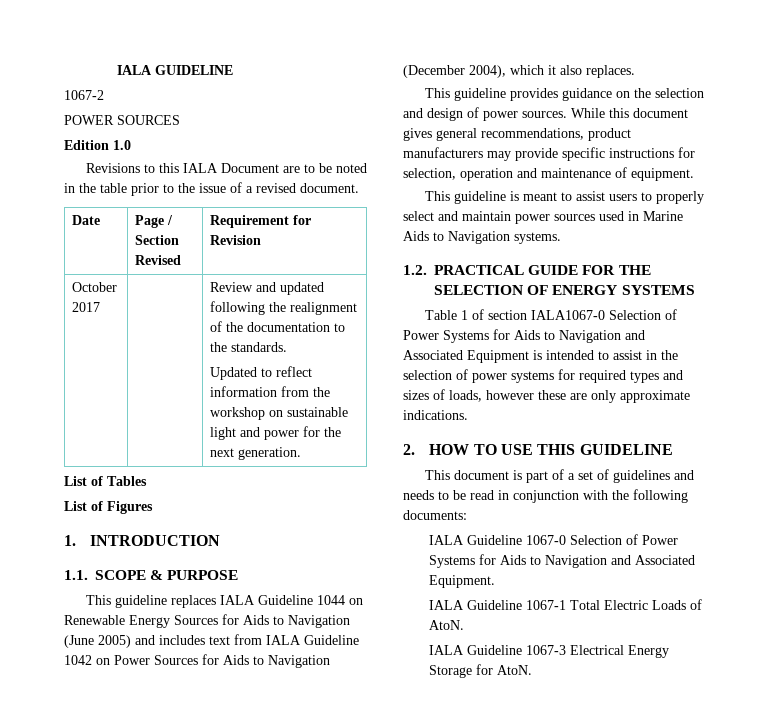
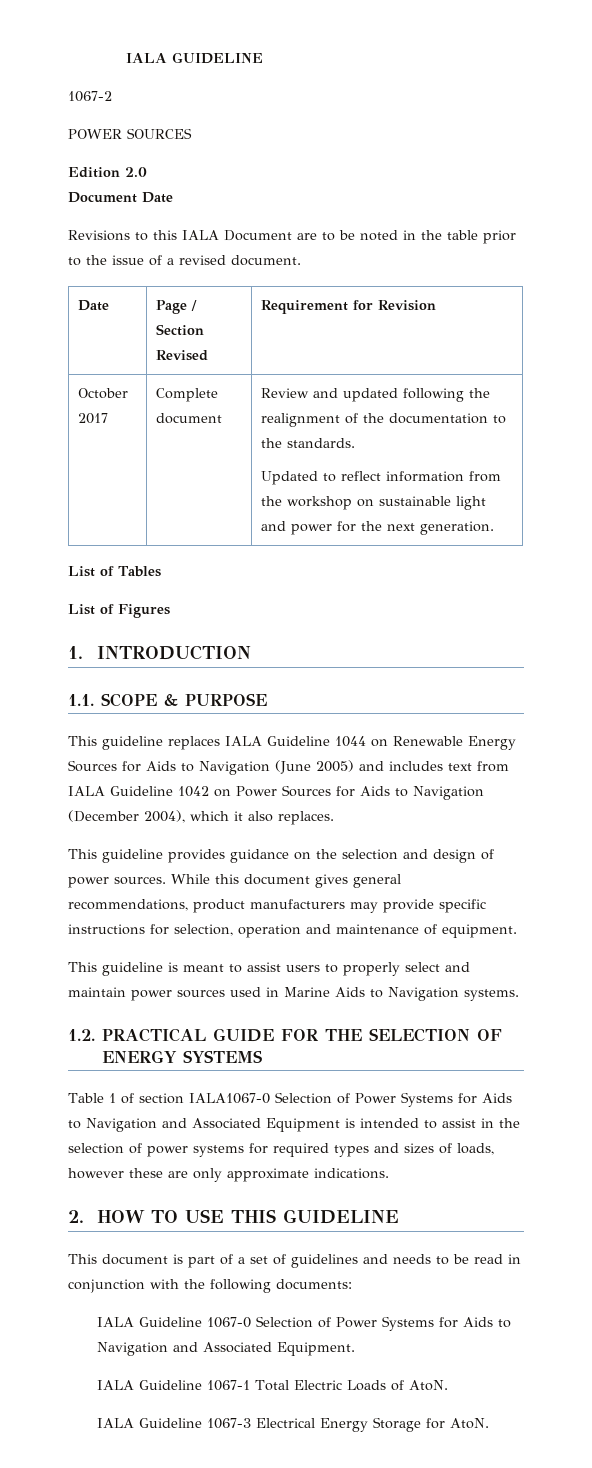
[113,140,131,150] 1.0 -> [125,167,147,177] [68,192,173,203] 2.0 // Document Date
(100, 307) none -> [155,388,218,402] [155,413,222,424] Complete document

